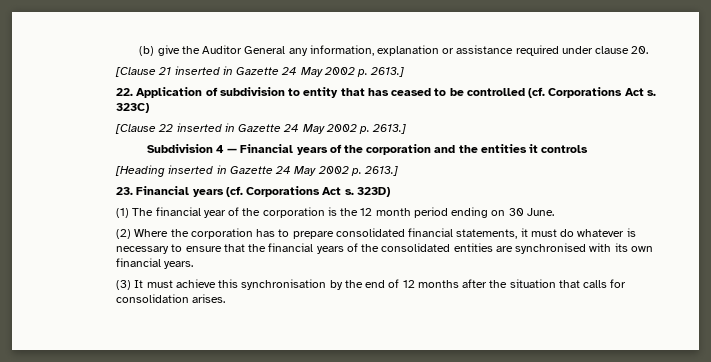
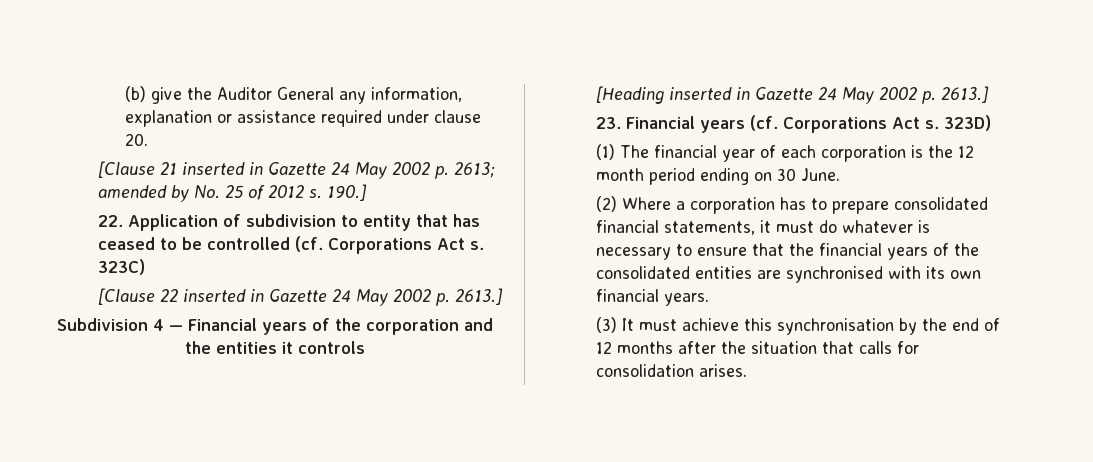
[370,67,405,77] 2613.] -> [454,162,496,178] [98,184,368,202] 2613; amended by No. 25 of 2012 s. 190.]
[242,208,261,216] the -> [781,145,817,158] each
[170,229,189,237] the -> [676,201,686,210] a

